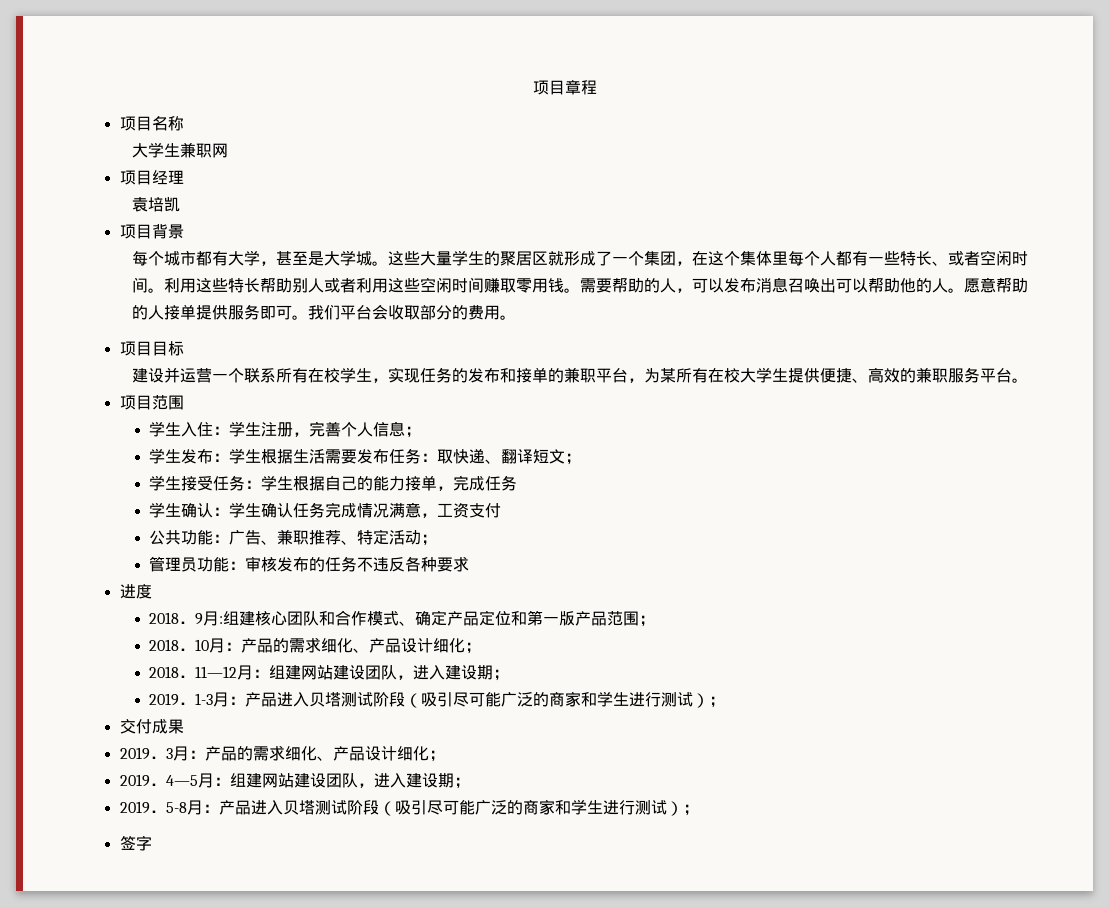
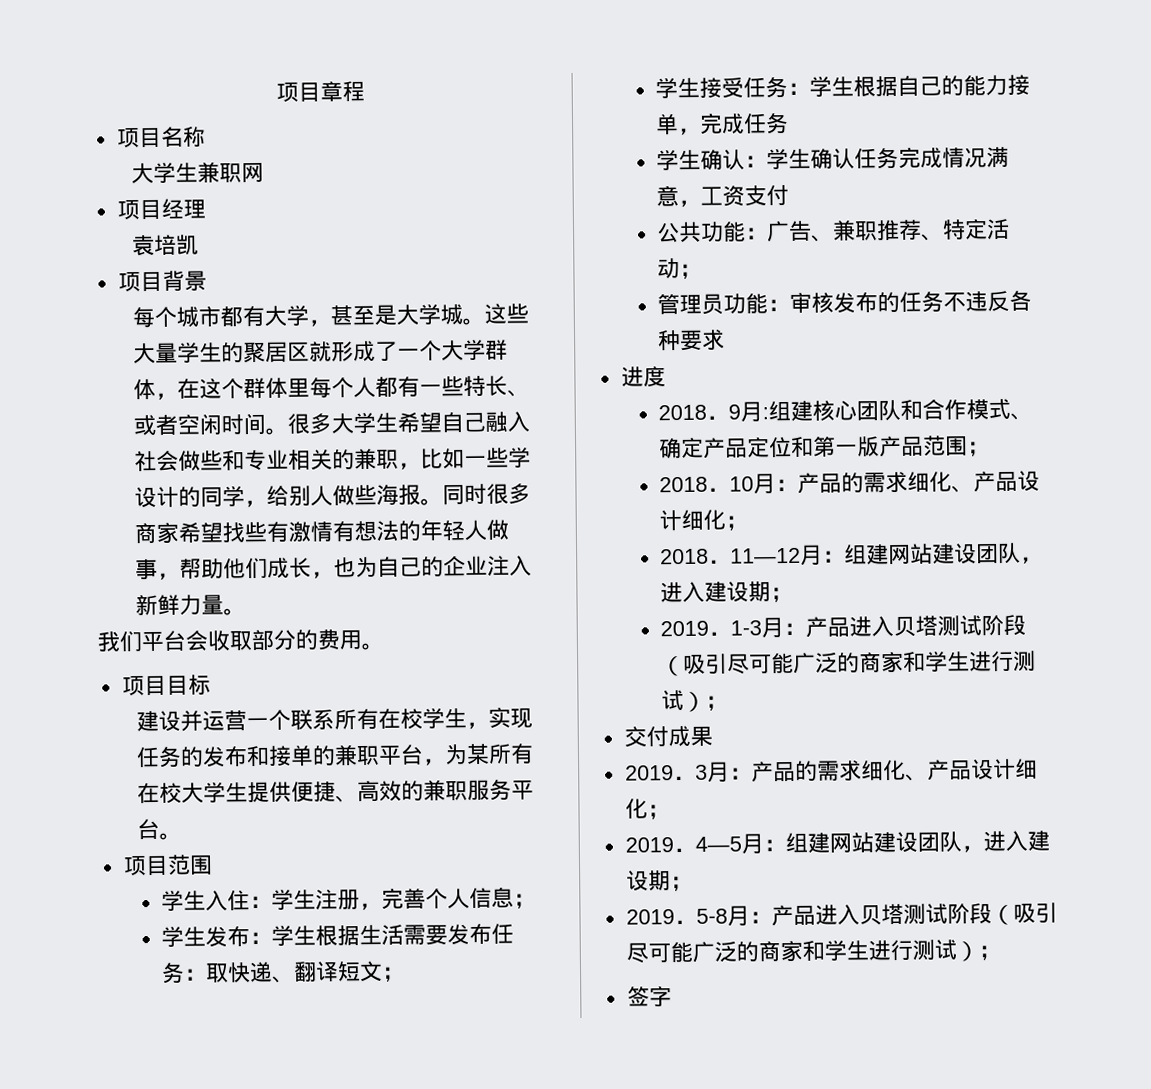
[643,251,676,266] 集团 -> [440,339,508,361] [132,378,156,401] 大学群体
[739,251,756,266] 集 -> [242,377,266,399] 群
[163,277,1028,293] [131,304,308,320] 利用这些特长帮助别人或者利用这些空闲时间赚取零用钱。需要帮助的人，可以发布消息召唤出可以帮助他的人。愿意帮助的人接单提供服务即可。 -> [286,411,530,435] [133,447,531,472] [133,483,531,508] [133,519,509,544] [134,555,532,581] [134,594,246,616] 很多大学生希望自己融入社会做些和专业相关的兼职，比如一些学设计的同学，给别人做些海报。同时很多商家希望找些有激情有想法的年轻人做事，帮助他们成长，也为自己的企业注入新鲜力量。 //

